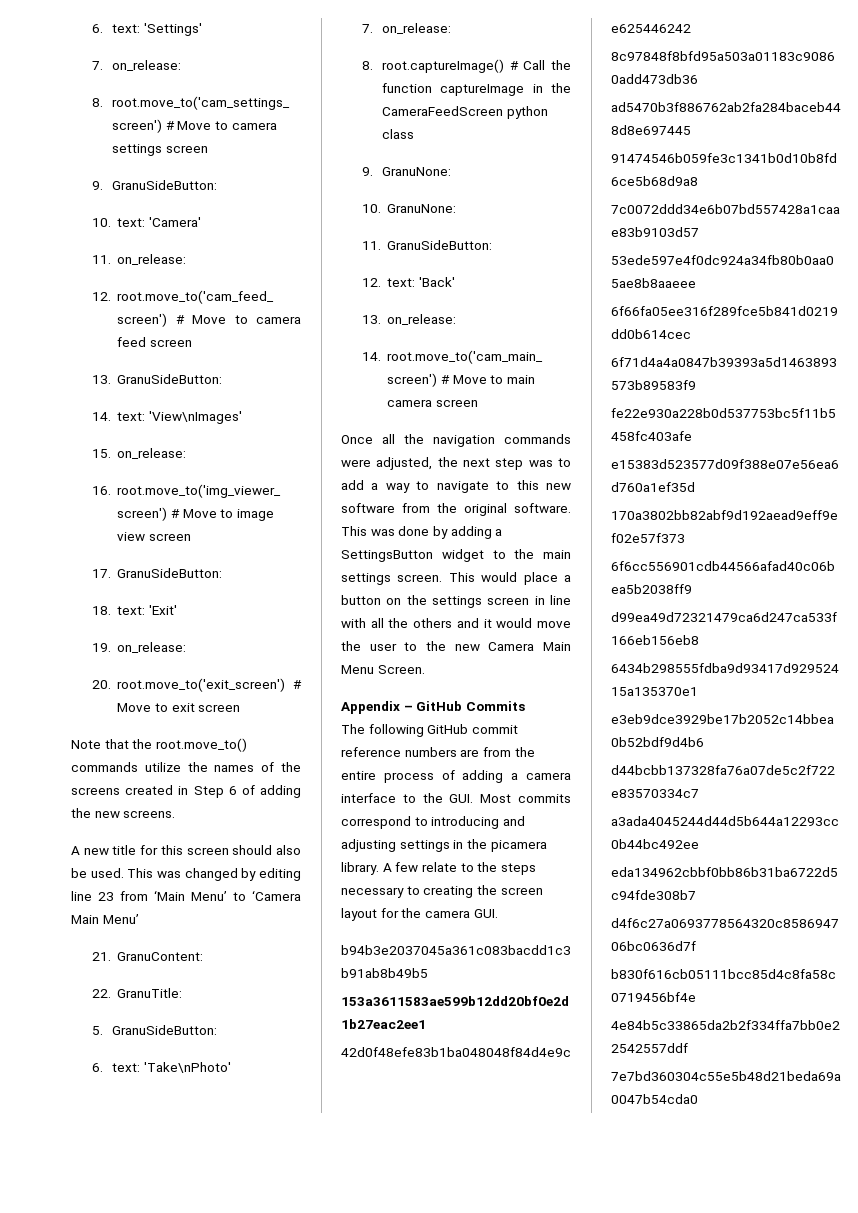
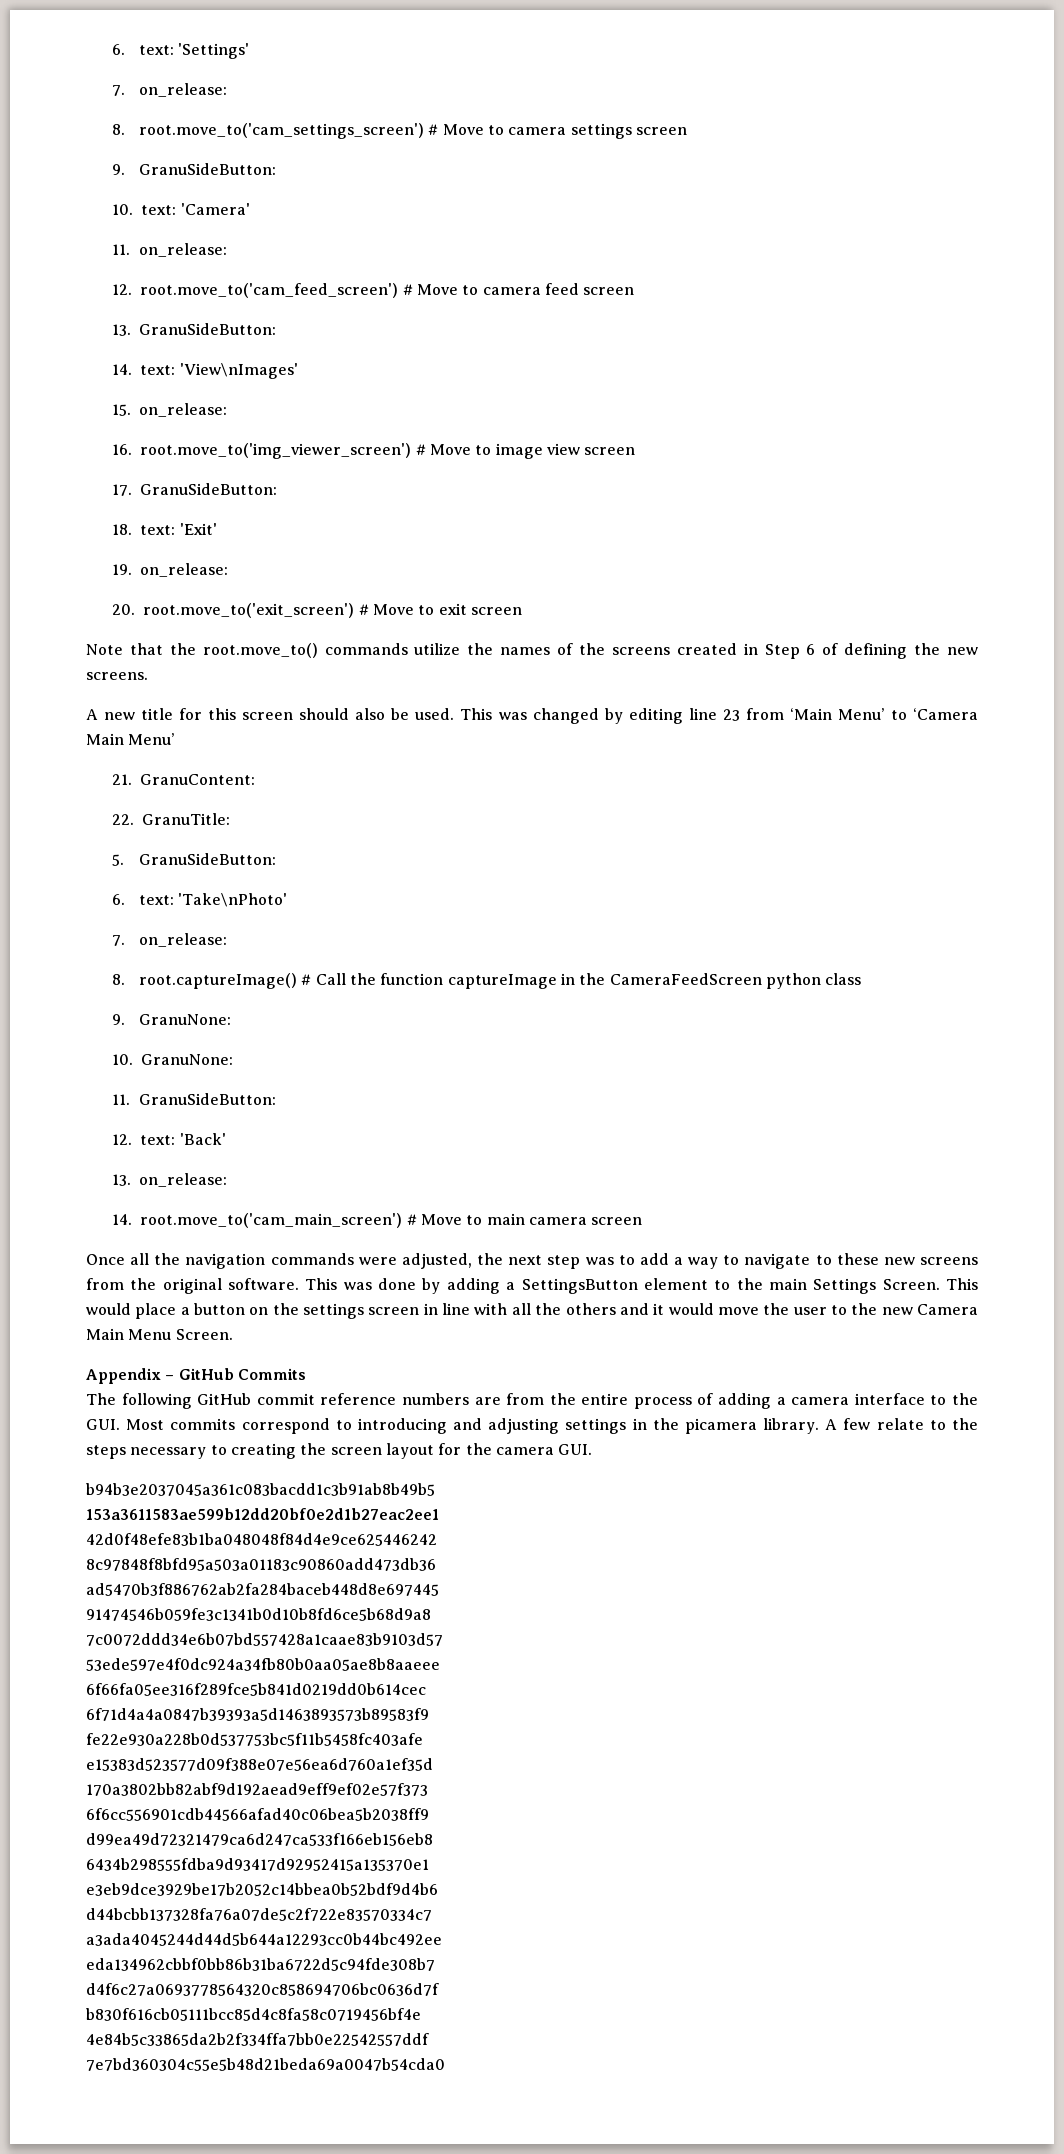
[260,785,301,798] adding -> [844,643,908,659] defining
[516,480,571,490] [341,503,395,513] this new software -> [836,1253,978,1265] these new screens
[441,549,484,562] widget -> [643,1278,708,1290] element
[341,573,443,585] settings screen. -> [813,1278,940,1294] Settings Screen.

